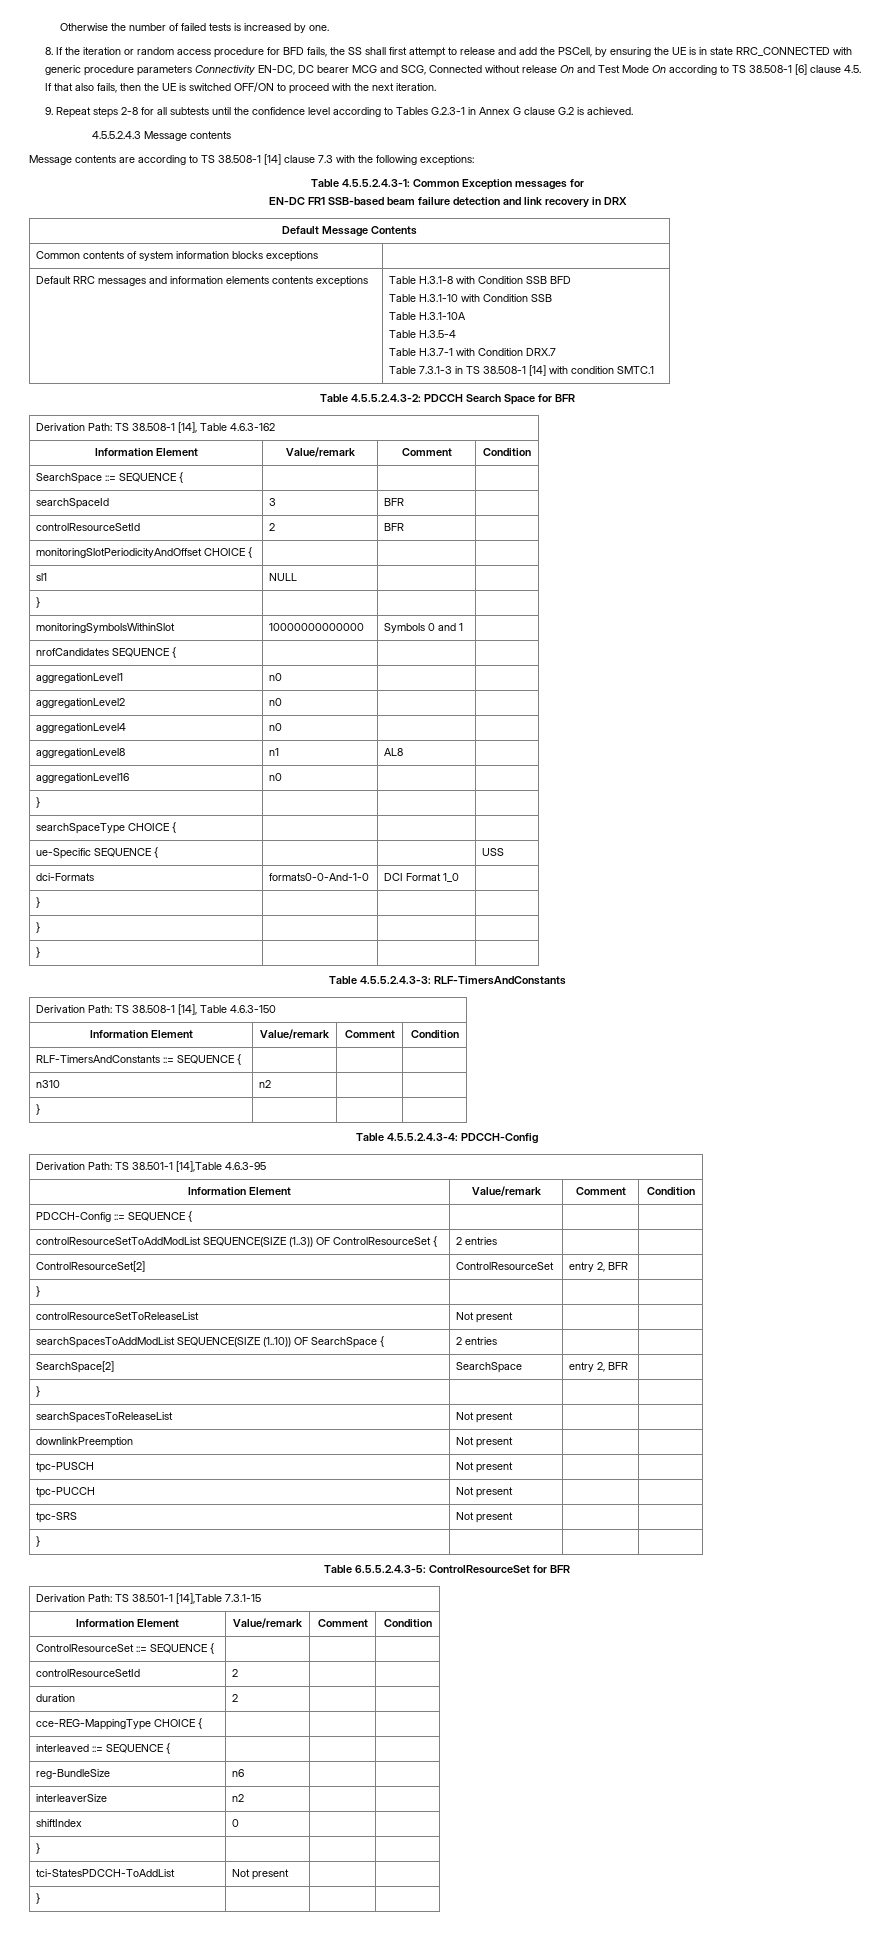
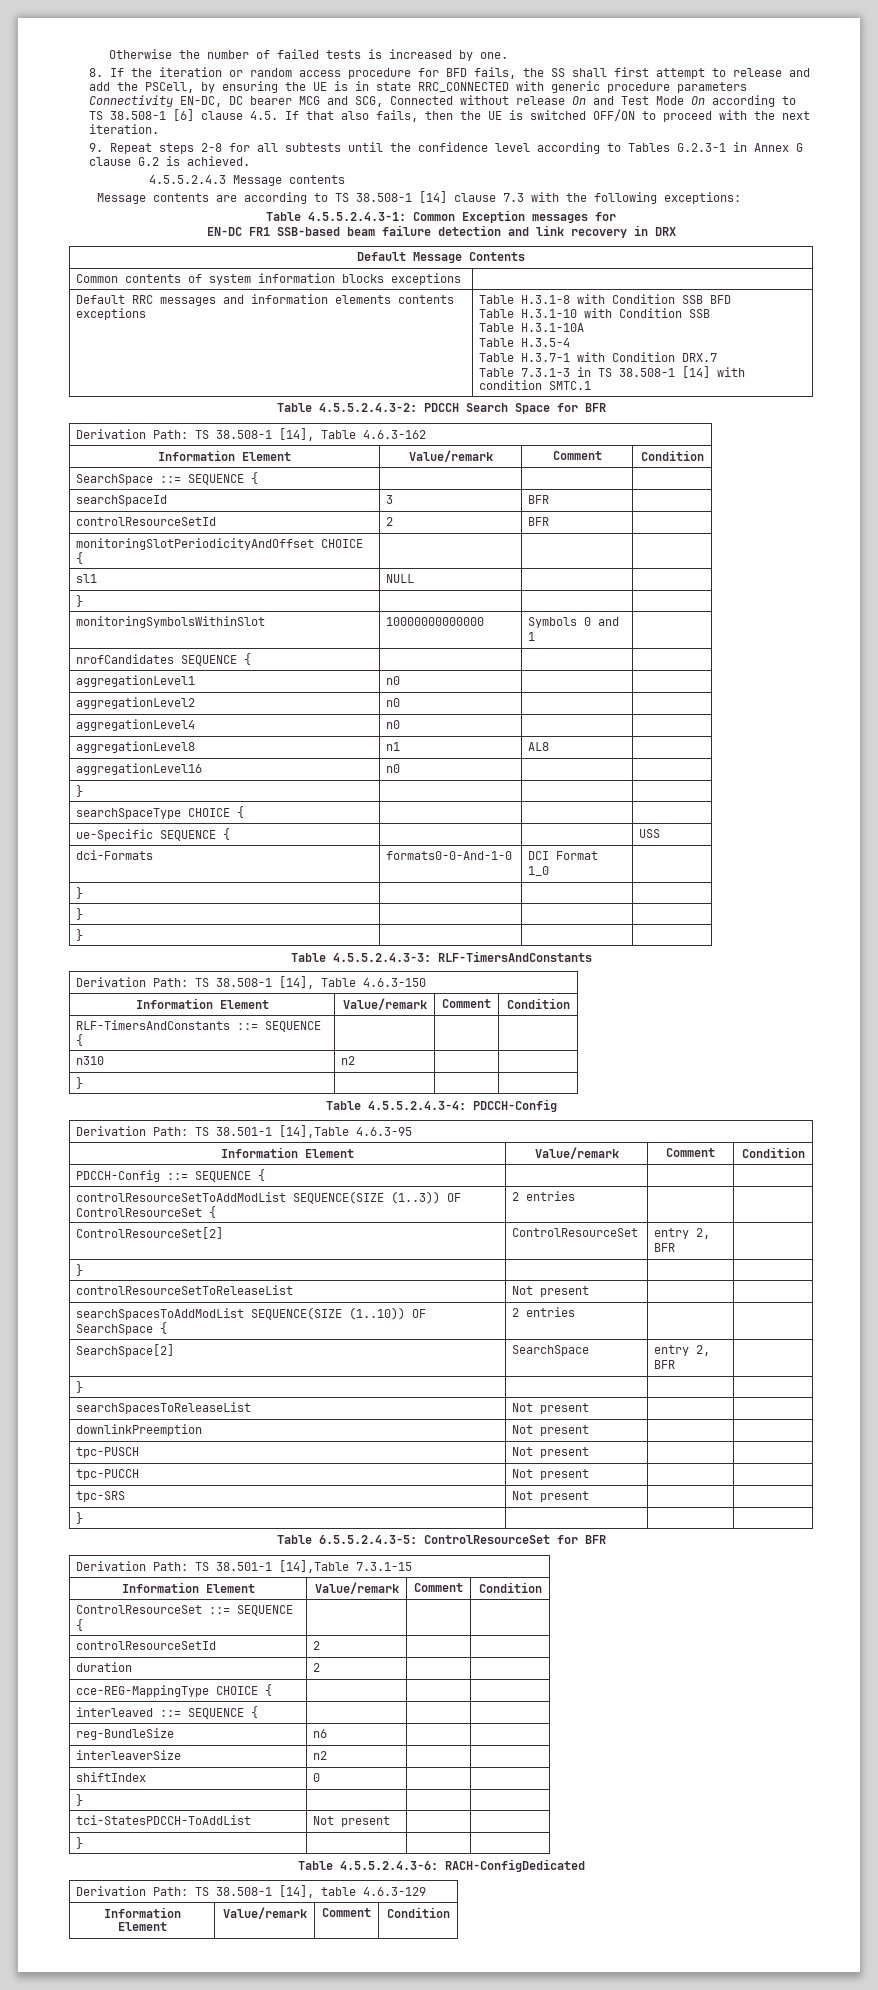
(41, 1898) none -> [297,1859,585,1872] [76,1885,427,1898] [103,1907,181,1918] [117,1922,167,1931] [222,1907,307,1919] [322,1908,371,1917] [386,1907,450,1918] // Table 4.5.5.2.4.3-6: RACH-ConfigDedicated // Derivation Path: TS 38.508-1 [14], table 4.6.3-129 // Information Element | Value/remark | Comment | Condition

